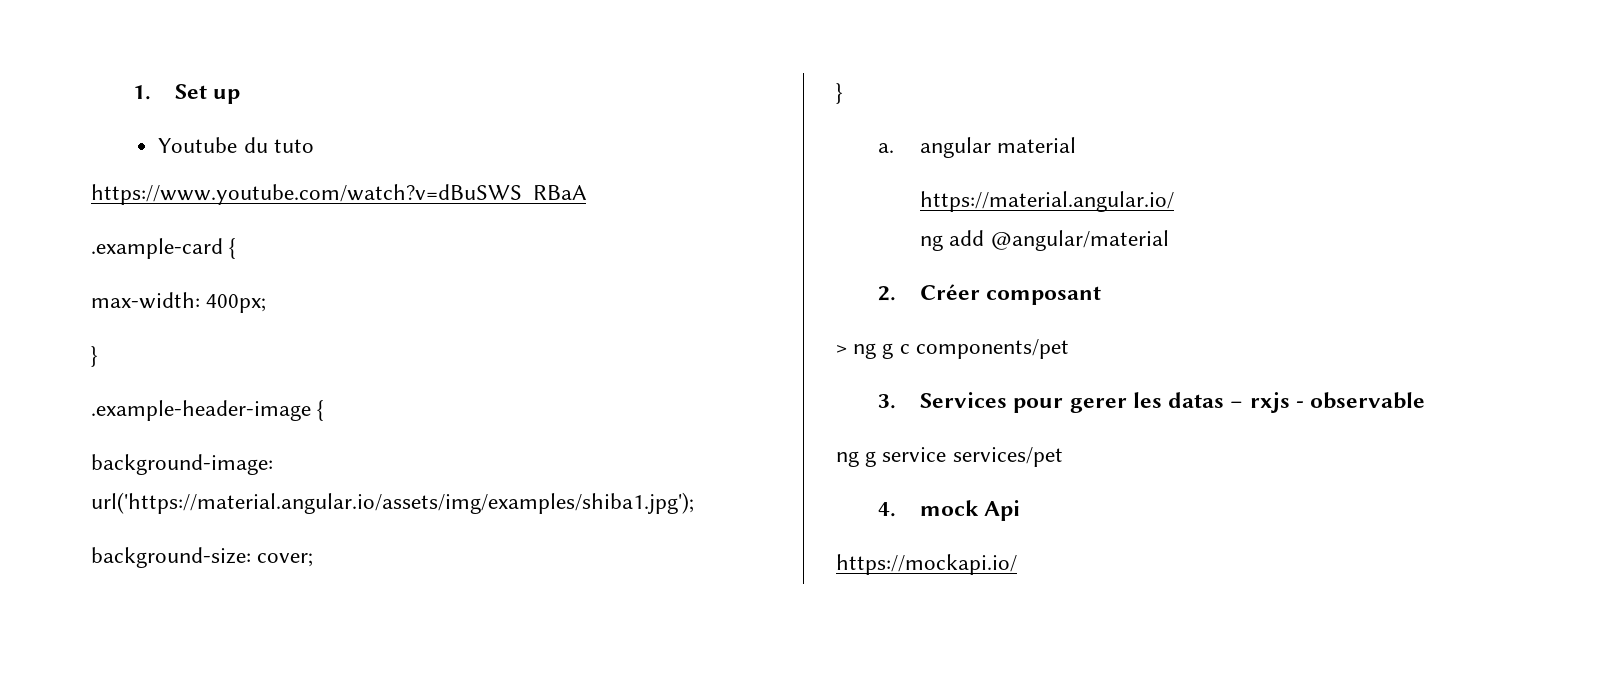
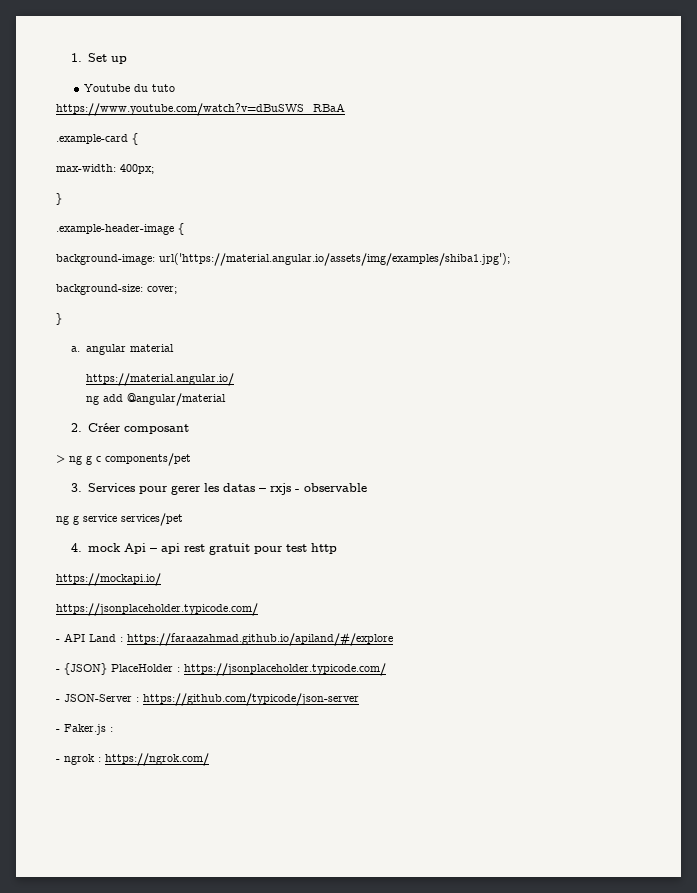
[836,554,1017,575] // https://mockapi.io/ -> [149,543,337,555] [56,573,161,586] [56,603,258,616] [56,632,393,646] [56,663,386,676] [56,693,359,706] [56,724,113,735] [56,753,209,766] – api rest gratuit pour test http // https://mockapi.io/ // https://jsonplaceholder.typicode.com/ // - API Land : https://faraazahmad.github.io/apiland/#/explore // - {JSON} PlaceHolder : https://jsonplaceholder.typicode.com/ // - JSON-Server : https://github.com/typicode/json-server // - Faker.js : // - ngrok : https://ngrok.com/

